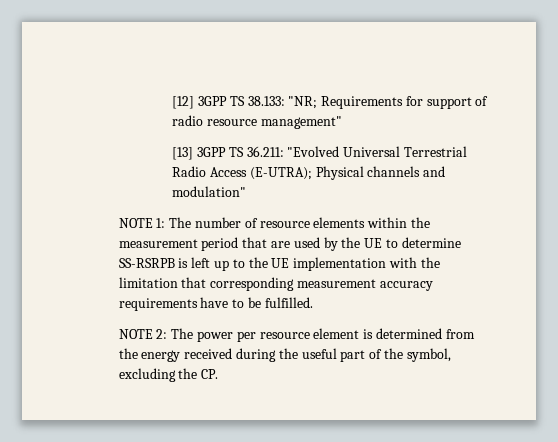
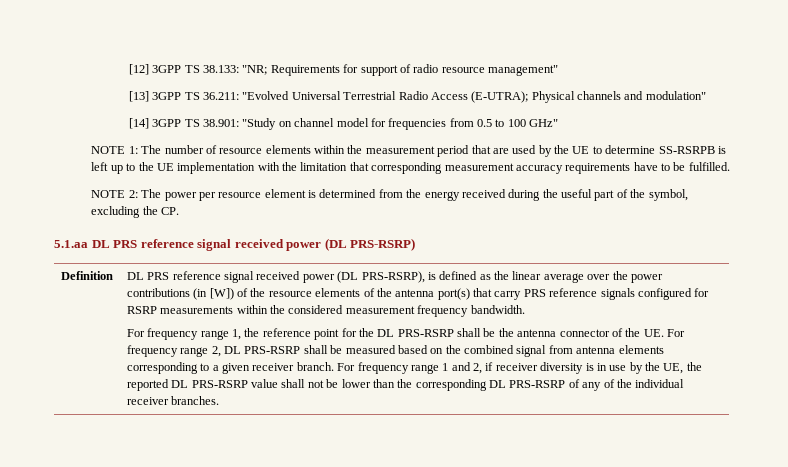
(247, 191) none -> [128,118,559,130] // [14] 3GPP TS 38.901: "Study on channel model for frequencies from 0.5 to 100 GHz"
(219, 374) none -> [54,238,416,251] [60,271,113,280] [126,271,663,283] [126,288,710,300] [126,305,525,317] [126,328,686,340] [126,345,664,357] [126,362,702,374] [126,379,685,391] [126,396,220,405] // 5.1.aa DL PRS reference signal received power (DL PRS-RSRP) // Definition | DL PRS reference signal received power (DL PRS-RSRP), is defined as the linear average over the power contributions (in [W]) of the resource elements of the antenna port(s) that carry PRS reference signals configured for RSRP measurements within the considered measurement frequency bandwidth. // For frequency range 1, the reference point for the DL PRS-RSRP shall be the antenna connector of the UE. For frequency range 2, DL PRS-RSRP shall be measured based on the combined signal from antenna elements corresponding to a given receiver branch. For frequency range 1 and 2, if receiver diversity is in use by the UE, the reported DL PRS-RSRP value shall not be lower than the corresponding DL PRS-RSRP of any of the individual receiver branches.

